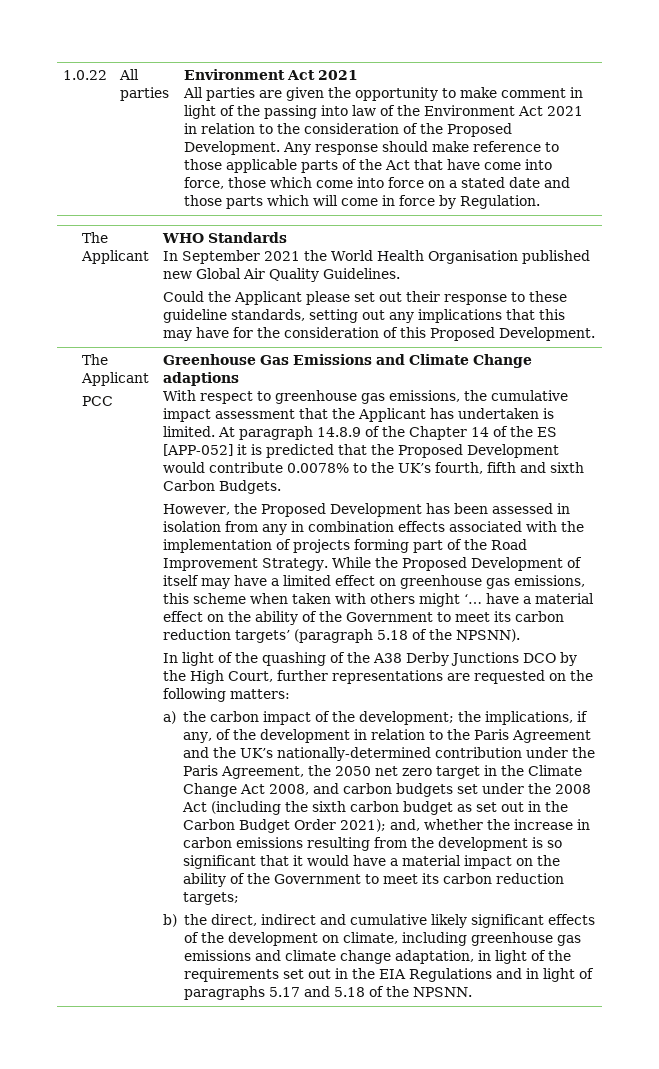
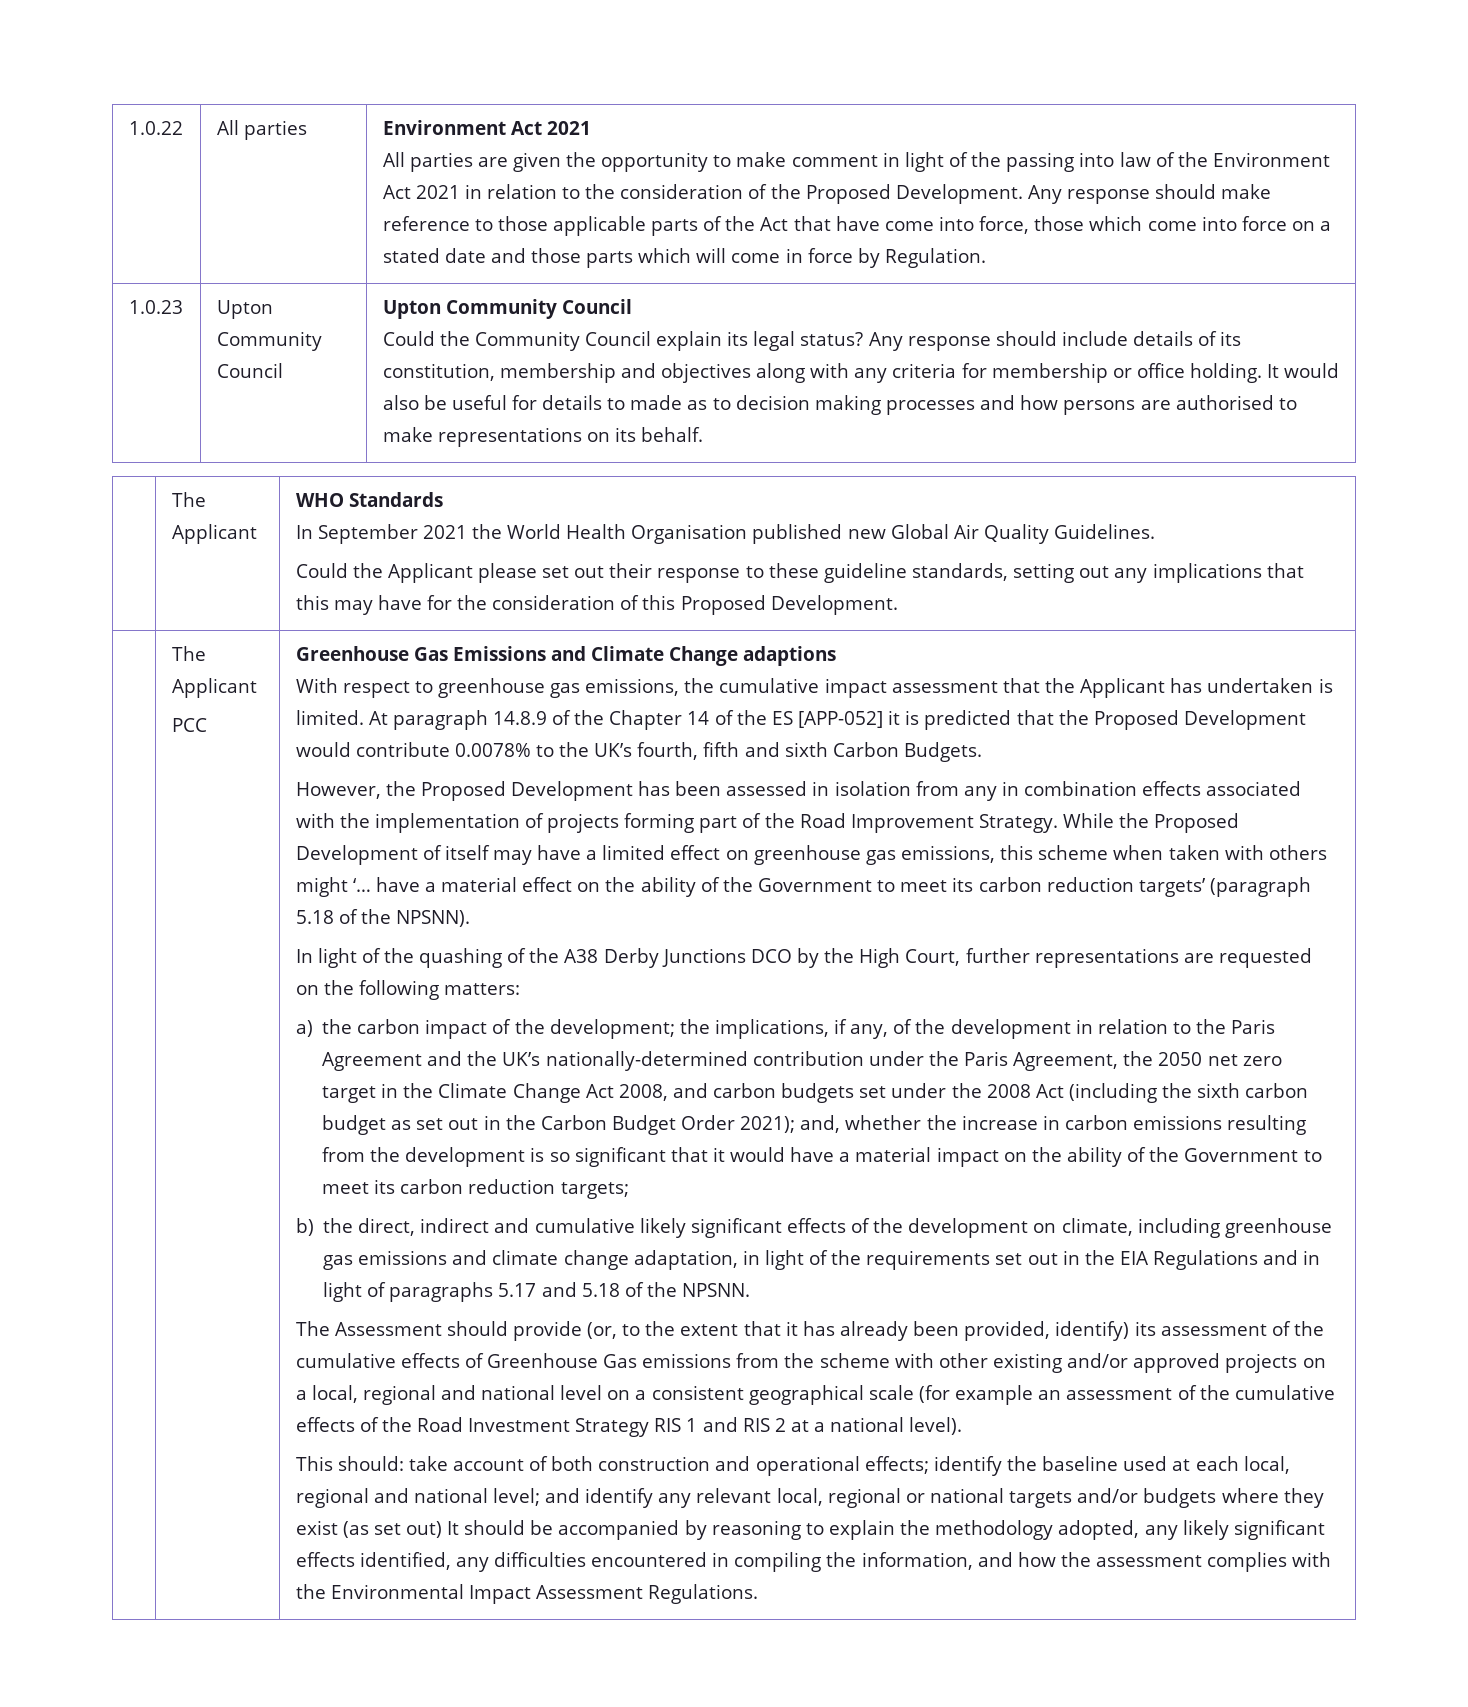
(541, 202) none -> [128,300,183,314] [216,300,273,319] [216,331,322,351] [216,363,283,378] [382,299,632,319] [382,331,1242,351] [382,363,1340,383] [382,395,1297,415] [382,427,704,447] // 1.0.23 | Upton Community Council | Upton Community Council // Could the Community Council explain its legal status? Any response should include details of its constitution, membership and objectives along with any criteria for membership or office holding. It would also be useful for details to made as to decision making processes and how persons are authorised to make representations on its behalf.
(472, 992) none -> [295,1321,1324,1341] [295,1353,1326,1373] [295,1385,1335,1405] [295,1417,963,1437] [295,1456,1290,1476] [295,1488,1324,1508] [295,1520,1325,1540] [295,1552,1332,1572] [295,1584,759,1604] // The Assessment should provide (or, to the extent that it has already been provided, identify) its assessment of the cumulative effects of Greenhouse Gas emissions from the scheme with other existing and/or approved projects on a local, regional and national level on a consistent geographical scale (for example an assessment of the cumulative effects of the Road Investment Strategy RIS 1 and RIS 2 at a national level). // This should: take account of both construction and operational effects; identify the baseline used at each local, regional and national level; and identify any relevant local, regional or national targets and/or budgets where they exist (as set out) It should be accompanied by reasoning to explain the methodology adopted, any likely significant effects identified, any difficulties encountered in compiling the information, and how the assessment complies with the Environmental Impact Assessment Regulations.

